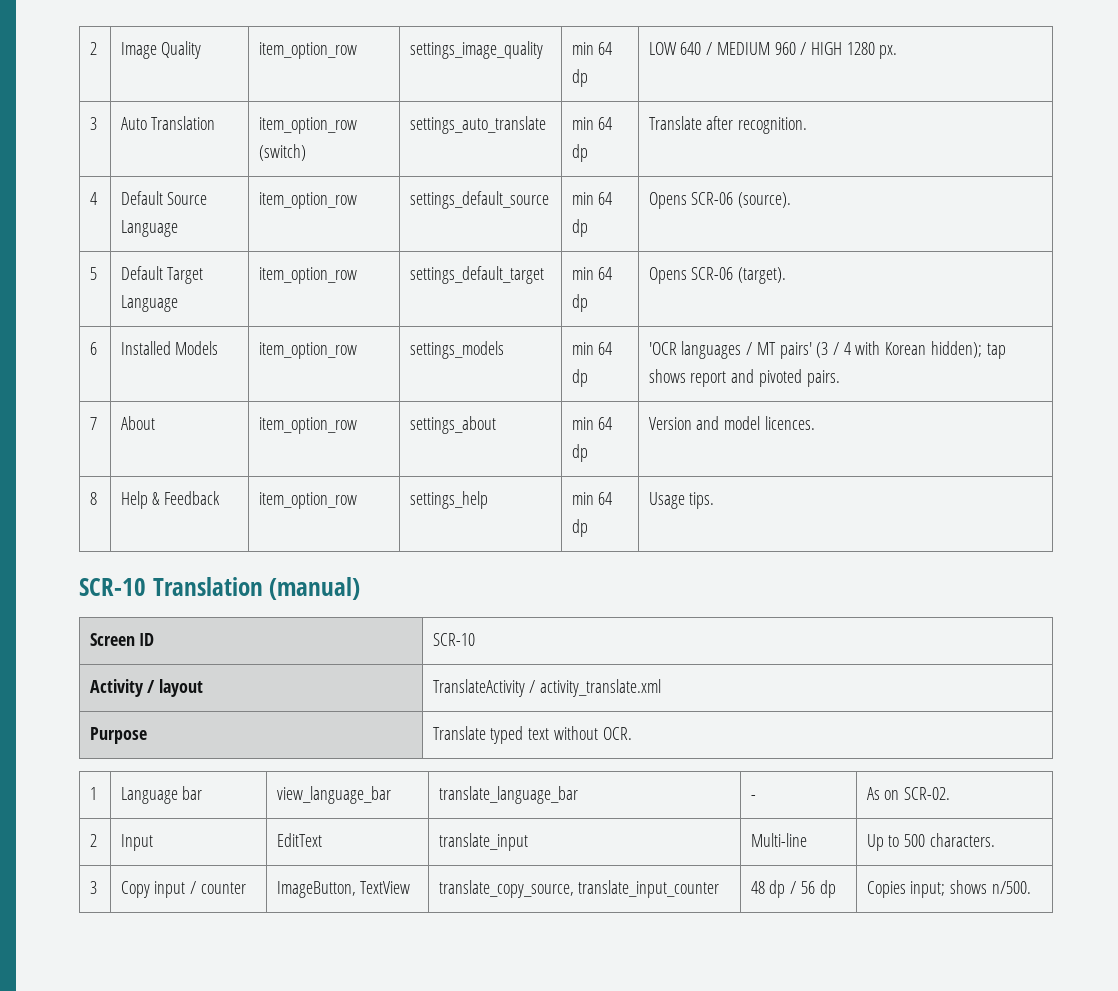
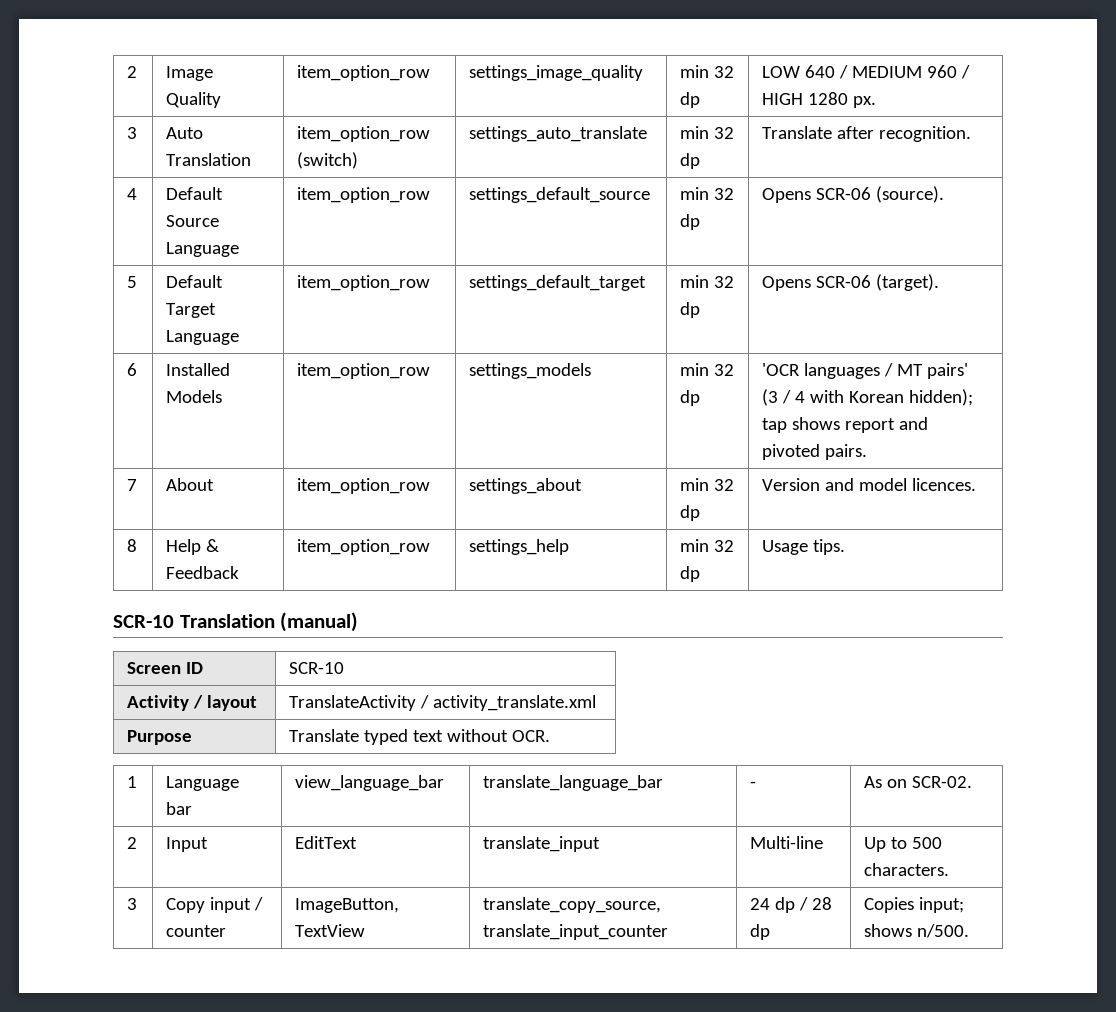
[598,42,613,55] 64 -> [714,66,735,78] 32
[598,117,613,130] 64 -> [714,127,735,139] 32
[598,192,613,205] 64 -> [714,188,735,200] 32
[598,267,613,280] 64 -> [714,276,735,288] 32
[598,342,613,355] 64 -> [714,364,735,376] 32
[598,417,613,430] 64 -> [714,479,735,491] 32
[598,492,613,505] 64 -> [714,540,735,552] 32
[750,881,765,894] 48 -> [750,898,771,910] 24
[800,881,815,894] 56 -> [812,897,833,910] 28

